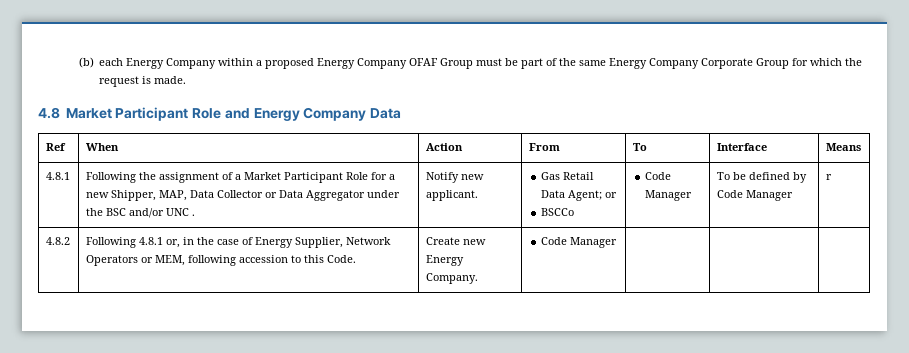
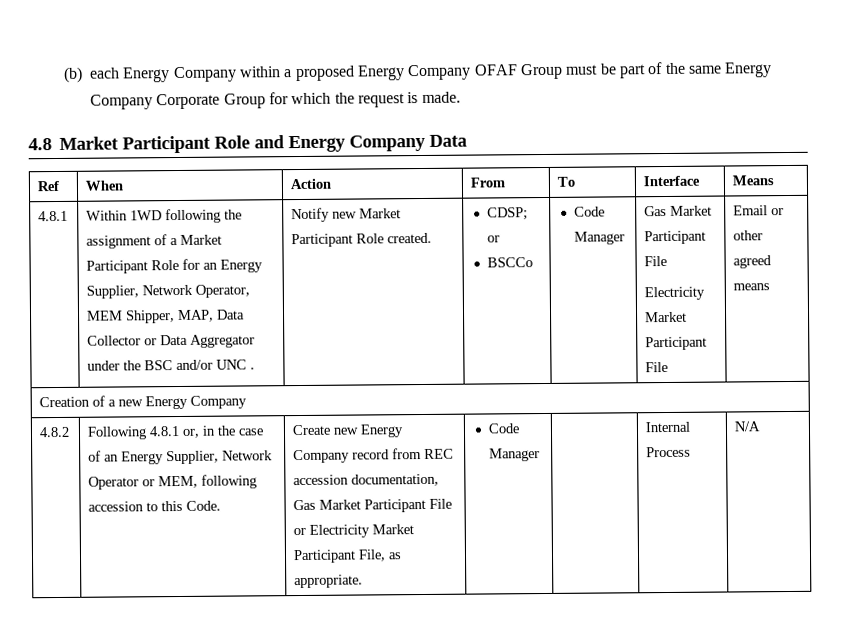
[85,172,136,183] Following -> [86,208,222,224] Within 1WD following
[388,174,395,180] [85,192,109,198] a new -> [203,259,264,273] [86,284,251,299] [86,310,124,321] an Energy Supplier, Network Operator, MEM
[425,190,478,201] [540,172,594,180] [540,190,602,201] applicant. | Gas Retail Data Agent; -> [359,208,402,219] [291,232,433,248] [487,207,529,221] Market Participant Role created. | CDSP;
[716,172,807,183] [716,190,793,201] [825,174,832,180] To be defined by Code Manager | r -> [644,205,713,217] [644,230,707,245] [644,255,668,267] [644,286,706,301] [645,311,688,323] [645,336,708,351] [645,361,669,373] [733,205,785,216] [733,230,764,241] [733,255,773,269] [733,283,771,291] [39,395,248,410] Gas Market Participant File // Electricity Market Participant File | Email or other agreed means // Creation of a new Energy Company
[254,237,391,248] [85,255,138,266] Energy Supplier, Network Operators -> [104,450,274,465] [88,476,140,490] an Energy Supplier, Network Operator
[425,273,478,284] Company. -> [293,448,455,464] [293,473,440,487] [293,498,453,513] [293,524,415,538] [293,549,403,564] [294,574,364,589] Company record from REC accession documentation, Gas Market Participant File or Electricity Market Participant File, as appropriate.
(617, 242) | -> [645,421,691,433] [646,446,692,458] [734,421,761,432] Internal Process | N/A

